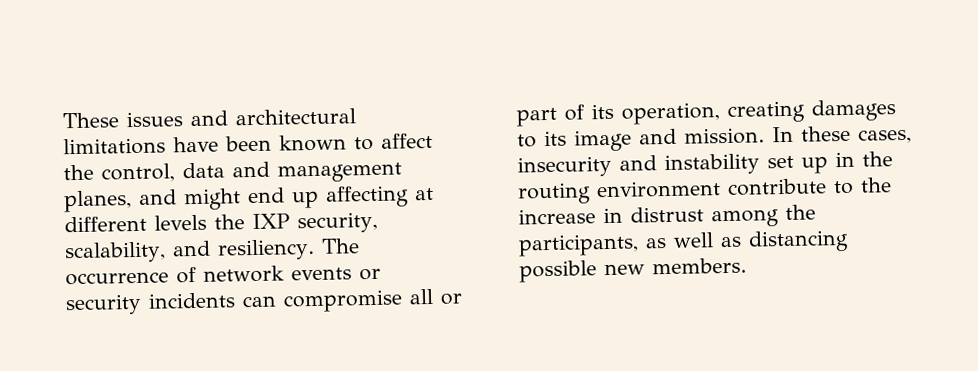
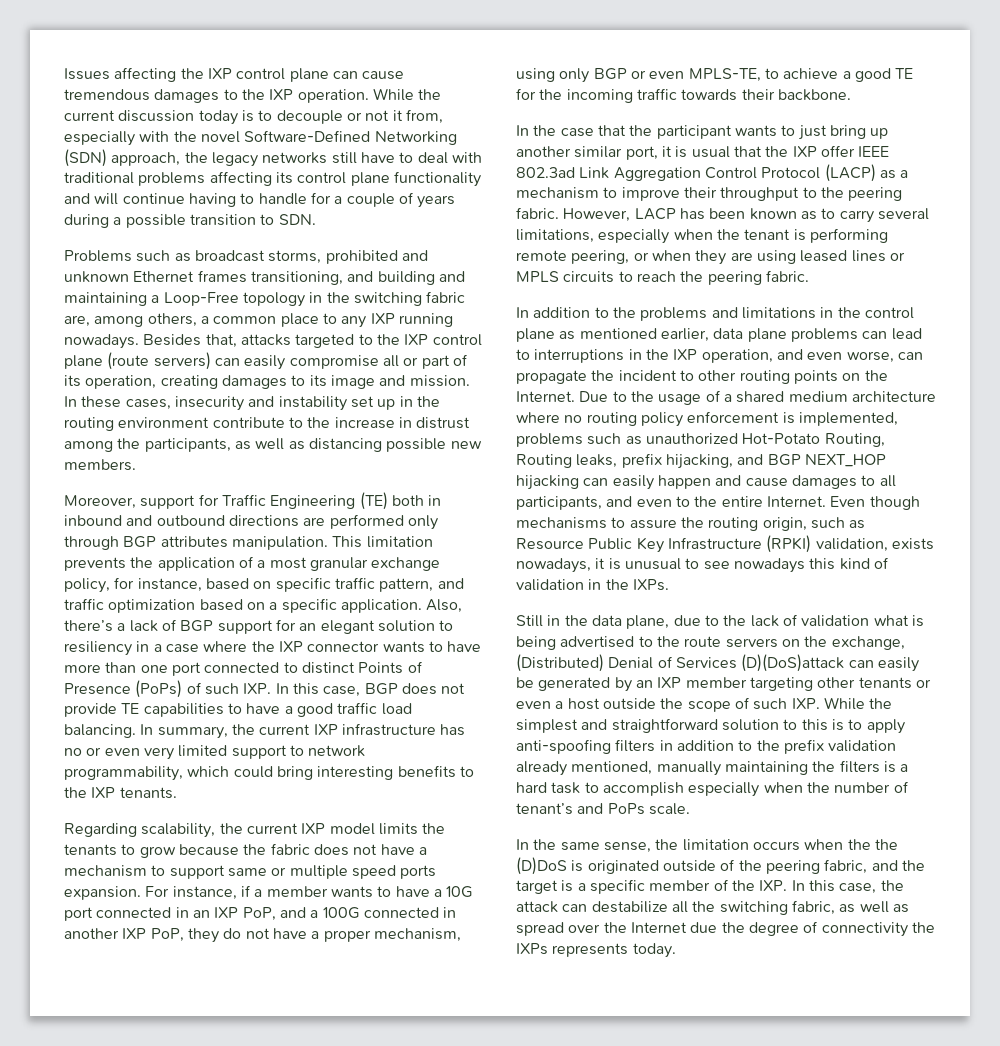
[62,108,356,129] [63,132,433,156] [63,161,402,183] [64,185,434,213] [64,211,378,234] [64,238,360,264] [65,265,381,286] [65,292,277,316] These issues and architectural limitations have been known to affect the control, data and management planes, and might end up affecting at different levels the IXP security, scalability, and resiliency. The occurrence of network events or security incidents can -> [64,67,405,82] [64,88,442,103] [64,109,443,125] [64,130,457,146] [64,149,482,167] [64,171,481,187] [64,192,456,208] [64,214,316,228] [64,250,428,264] [64,270,465,285] [64,291,466,307] [64,313,453,328] [64,334,482,349] [64,352,286,370] Issues affecting the IXP control plane can cause tremendous damages to the IXP operation. While the current discussion today is to decouple or not it from, especially with the novel Software-Defined Networking (SDN) approach, the legacy networks still have to deal with traditional problems affecting its control plane functionality and will continue having to handle for a couple of years during a possible transition to SDN. // Problems such as broadcast storms, prohibited and unknown Ethernet frames transitioning, and building and maintaining a Loop-Free topology in the switching fabric are, among others, a common place to any IXP running nowadays. Besides that, attacks targeted to the IXP control plane (route servers) can easily
(747, 266) none -> [64,492,442,510] [64,514,438,530] [64,536,433,550] [64,556,441,571] [64,577,464,593] [64,598,463,613] [64,619,454,634] [64,641,482,656] [64,661,423,676] [64,680,466,698] [64,702,412,717] [64,723,466,739] [64,745,366,760] [64,765,474,781] [64,787,177,799] [64,823,446,838] [64,843,427,858] [64,865,437,879] [64,885,474,900] [64,907,457,921] [64,928,461,943] [516,68,914,83] [516,88,851,103] [516,125,889,140] [516,145,890,160] [516,164,909,182] [516,187,903,201] [516,207,929,223] [516,228,888,244] [516,250,905,265] [516,270,809,285] [516,307,914,321] [516,328,922,342] [516,349,923,363] [516,370,888,384] [516,390,936,405] [516,411,898,427] [516,433,885,447] [516,453,886,469] [516,475,896,490] [516,496,920,510] [516,517,866,531] [516,535,934,553] [516,557,889,573] [516,579,669,591] [516,614,924,629] [516,636,905,650] [516,654,919,672] [516,677,931,692] [516,697,893,712] [516,718,905,734] [516,739,897,754] [516,760,909,776] [516,781,909,797] [516,803,690,815] [516,839,898,853] [516,857,925,875] [516,879,904,894] [516,900,909,915] [516,921,935,937] [516,943,676,958] // Moreover, support for Traffic Engineering (TE) both in inbound and outbound directions are performed only through BGP attributes manipulation. This limitation prevents the application of a most granular exchange policy, for instance, based on specific traffic pattern, and traffic optimization based on a specific application. Also, there’s a lack of BGP support for an elegant solution to resiliency in a case where the IXP connector wants to have more than one port connected to distinct Points of Presence (PoPs) of such IXP. In this case, BGP does not provide TE capabilities to have a good traffic load balancing. In summary, the current IXP infrastructure has no or even very limited support to network programmability, which could bring interesting benefits to the IXP tenants. // Regarding scalability, the current IXP model limits the tenants to grow because the fabric does not have a mechanism to support same or multiple speed ports expansion. For instance, if a member wants to have a 10G port connected in an IXP PoP, and a 100G connected in another IXP PoP, they do not have a proper mechanism, using only BGP or even MPLS-TE, to achieve a good TE for the incoming traffic towards their backbone. // In the case that the participant wants to just bring up another similar port, it is usual that the IXP offer IEEE 802.3ad Link Aggregation Control Protocol (LACP) as a mechanism to improve their throughput to the peering fabric. However, LACP has been known as to carry several limitations, especially when the tenant is performing remote peering, or when they are using leased lines or MPLS circuits to reach the peering fabric. // In addition to the problems and limitations in the control plane as mentioned earlier, data plane problems can lead to interruptions in the IXP operation, and even worse, can propagate the incident to other routing points on the Internet. Due to the usage of a shared medium architecture where no routing policy enforcement is implemented, problems such as unauthorized Hot-Potato Routing, Routing leaks, prefix hijacking, and BGP NEXT_HOP hijacking can easily happen and cause damages to all participants, and even to the entire Internet. Even though mechanisms to assure the routing origin, such as Resource Public Key Infrastructure (RPKI) validation, exists nowadays, it is unusual to see nowadays this kind of validation in the IXPs. // Still in the data plane, due to the lack of validation what is being advertised to the route servers on the exchange, (Distributed) Denial of Services (D)(DoS)attack can easily be generated by an IXP member targeting other tenants or even a host outside the scope of such IXP. While the simplest and straightforward solution to this is to apply anti-spoofing filters in addition to the prefix validation already mentioned, manually maintaining the filters is a hard task to accomplish especially when the number of tenant’s and PoPs scale. // In the same sense, the limitation occurs when the the (D)DoS is originated outside of the peering fabric, and the target is a specific member of the IXP. In this case, the attack can destabilize all the switching fabric, as well as spread over the Internet due the degree of connectivity the IXPs represents today.

